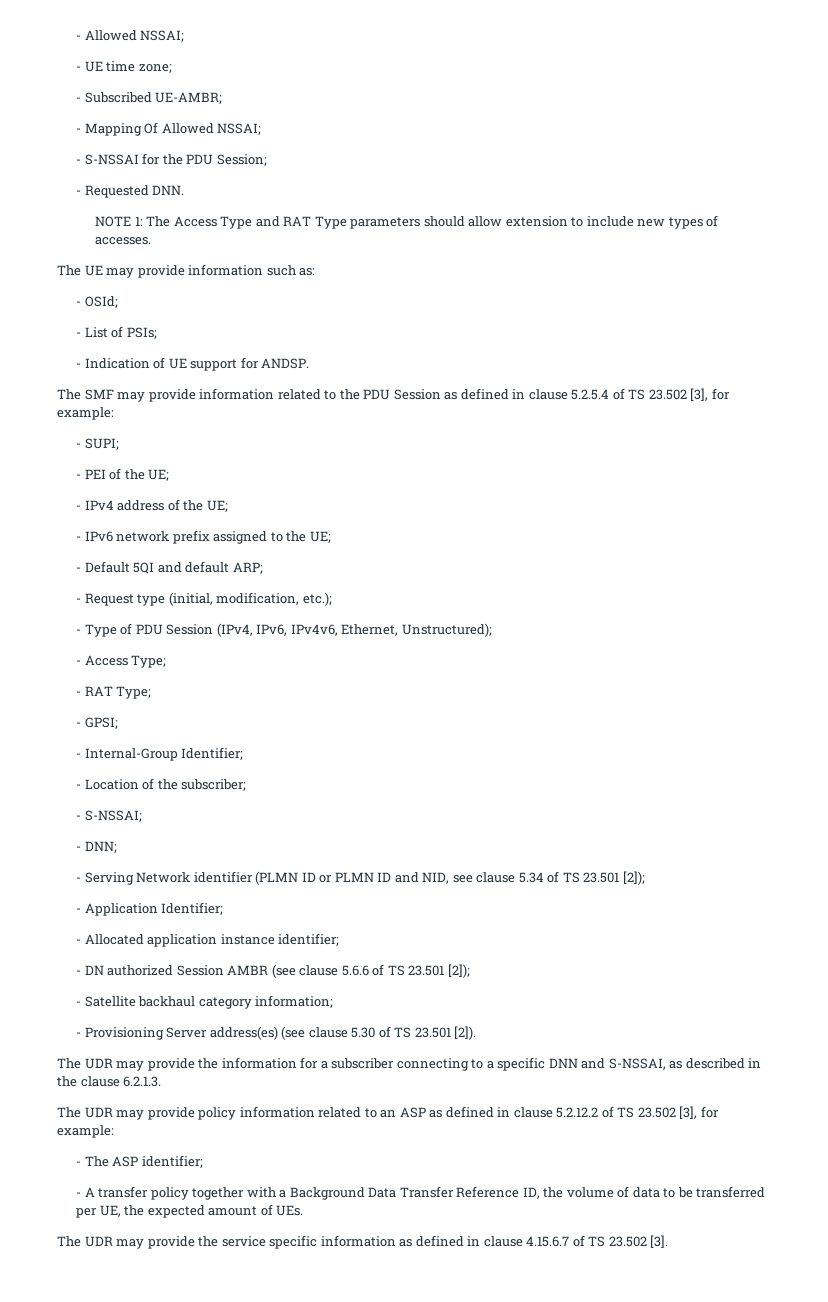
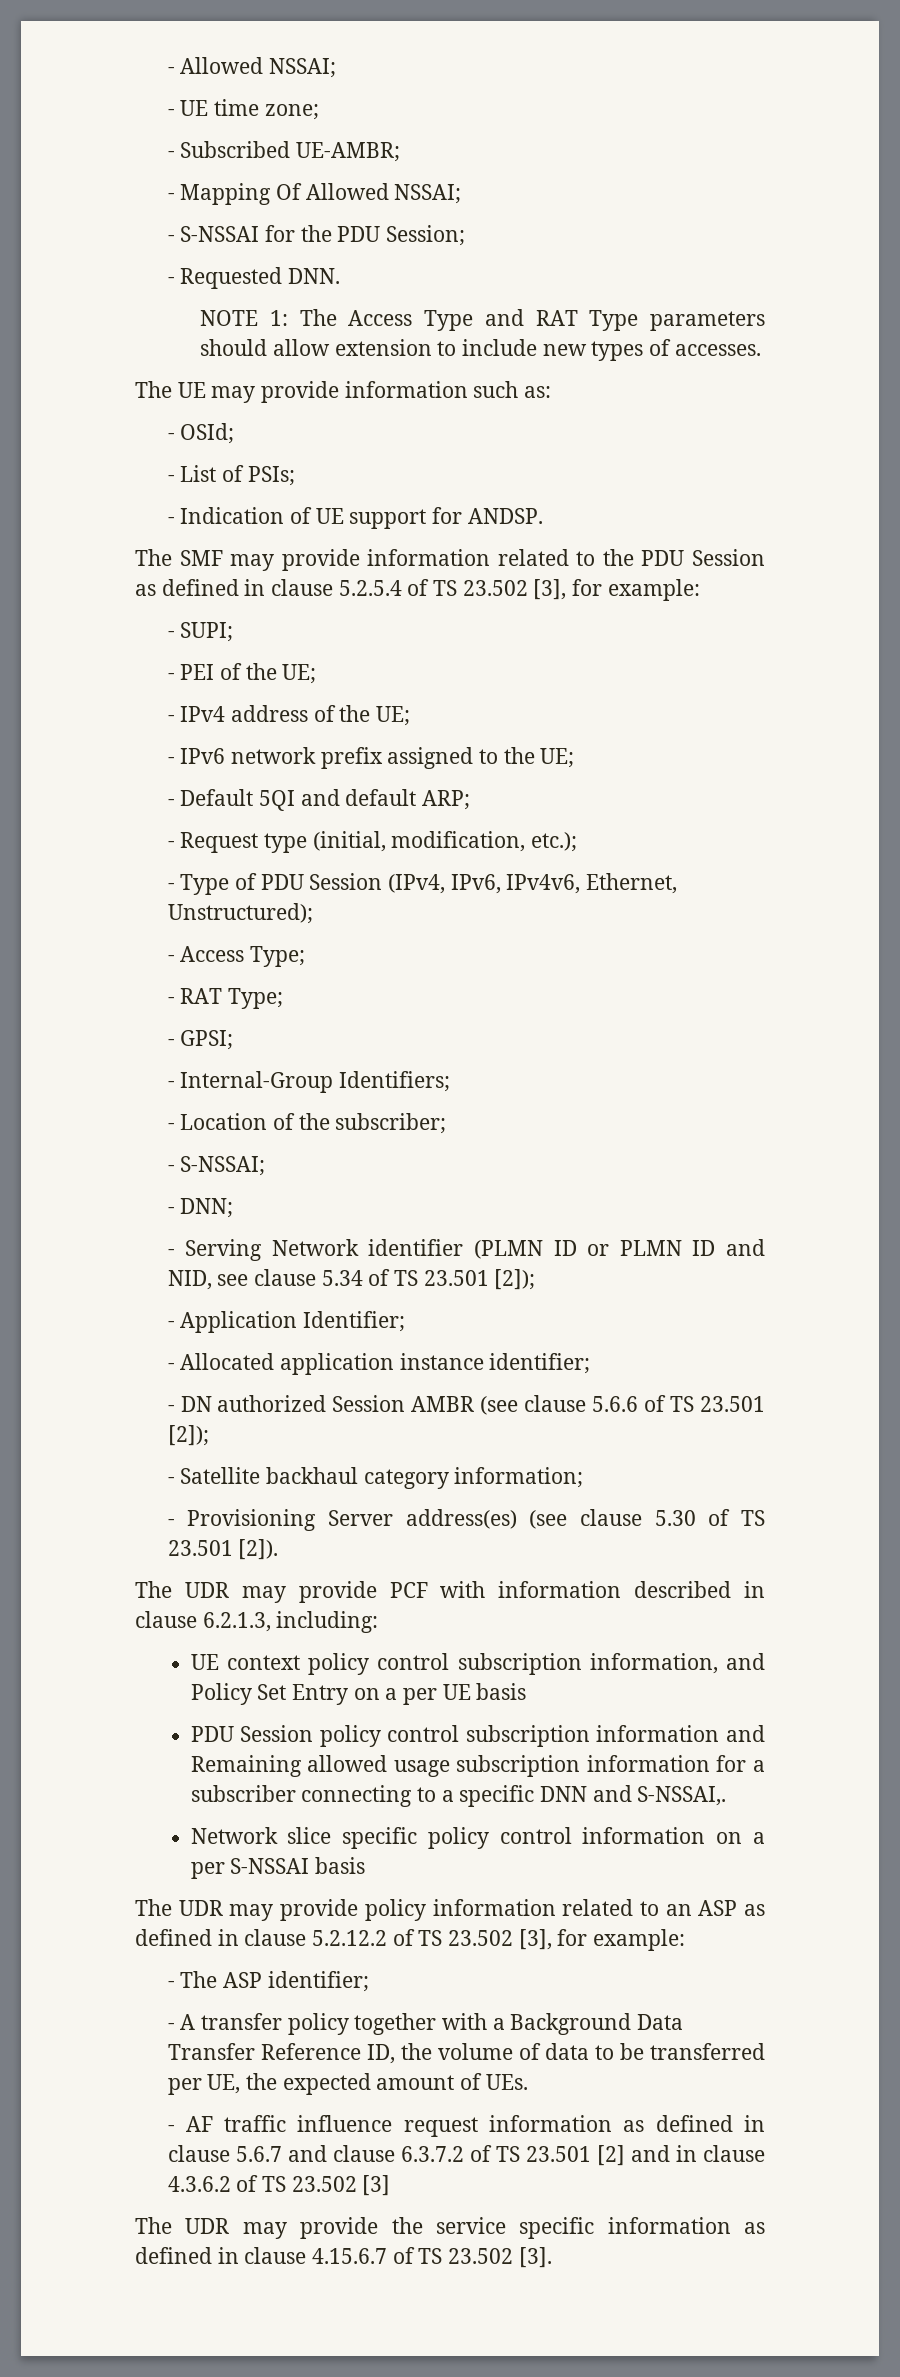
[181,747,244,760] Identifier; -> [338,1071,450,1092] Identifiers;
[198,1058,219,1069] the -> [389,1581,765,1598] [135,1611,379,1633] [190,1653,765,1675] [190,1683,527,1705] [190,1725,765,1747] [190,1755,581,1777] PCF with information described in clause 6.2.1.3, including: // UE context policy control subscription information, and Policy Set Entry on a per UE basis // PDU Session policy control subscription information and Remaining allowed usage subscription
[608,1058,762,1070] [57,1076,162,1087] S-NSSAI, as described in the clause 6.2.1.3. -> [637,1786,727,1806] [190,1827,765,1849] [190,1857,366,1879] S-NSSAI,. // Network slice specific policy control information on a per S-NSSAI basis
(304, 1210) none -> [167,2115,765,2137] [167,2145,766,2166] [167,2175,391,2196] // - AF traffic influence request information as defined in clause 5.6.7 and clause 6.3.7.2 of TS 23.501 [2] and in clause 4.3.6.2 of TS 23.502 [3]

